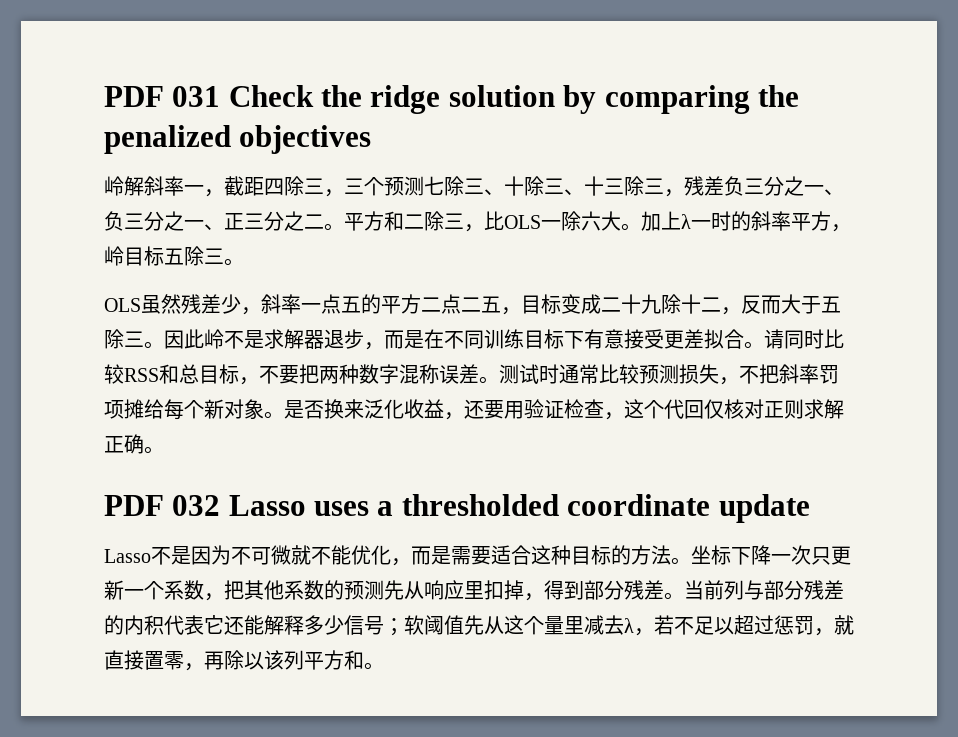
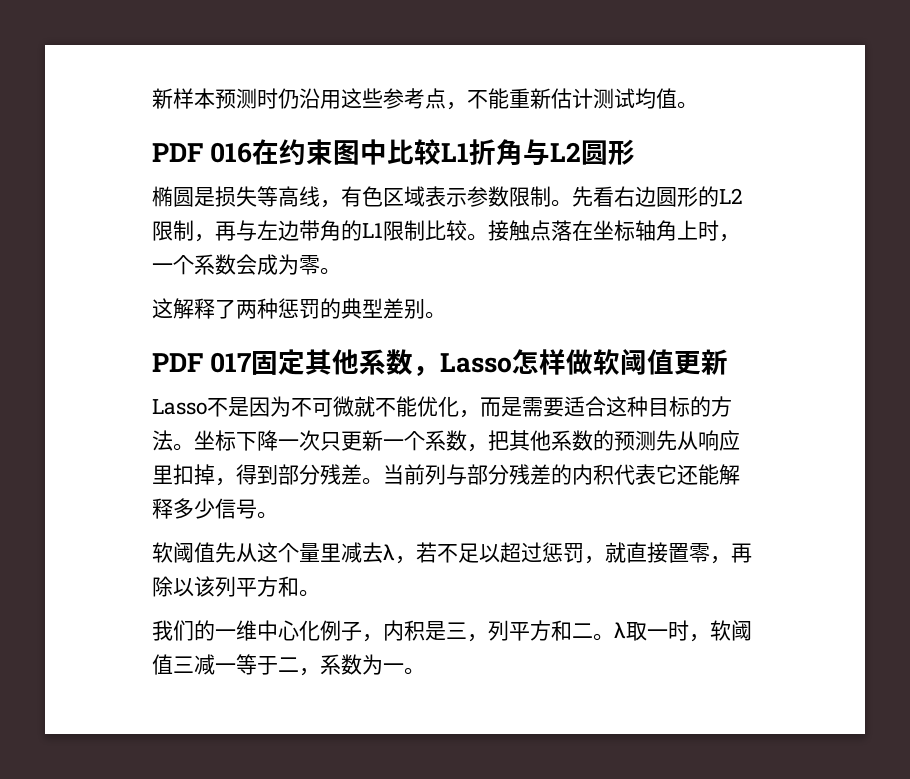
[104,85,799,114] [104,125,372,154] [104,176,844,197] [104,211,851,232] [104,246,244,266] [104,294,841,315] [104,329,844,350] [104,364,839,385] [104,399,844,420] [104,434,164,454] [104,494,810,523] PDF 031 Check the ridge solution by comparing the penalized objectives // 岭解斜率一，截距四除三，三个预测七除三、十除三、十三除三，残差负三分之一、负三分之一、正三分之二。平方和二除三，比OLS一除六大。加上λ一时的斜率平方，岭目标五除三。 // OLS虽然残差少，斜率一点五的平方二点二五，目标变成二十九除十二，反而大于五除三。因此岭不是求解器退步，而是在不同训练目标下有意接受更差拟合。请同时比较RSS和总目标，不要把两种数字混称误差。测试时通常比较预测损失，不把斜率罚项摊给每个新对象。是否换来泛化收益，还要用验证检查，这个代回仅核对正则求解正确。 // PDF 032 Lasso uses a thresholded coordinate update -> [152,88,698,110] [152,139,636,166] [152,186,743,208] [152,220,740,242] [152,254,341,275] [152,298,446,319] [152,349,729,376] 新样本预测时仍沿用这些参考点，不能重新估计测试均值。 // PDF 016在约束图中比较L1折角与L2圆形 // 椭圆是损失等高线，有色区域表示参数限制。先看右边圆形的L2限制，再与左边带角的L1限制比较。接触点落在坐标轴角上时，一个系数会成为零。 // 这解释了两种惩罚的典型差别。 // PDF 017固定其他系数，Lasso怎样做软阈值更新
[384,618,404,636] ； -> [257,511,278,519] 。 //
(384, 666) none -> [152,620,752,642] [152,654,425,676] // 我们的一维中心化例子，内积是三，列平方和二。λ取一时，软阈值三减一等于二，系数为一。

